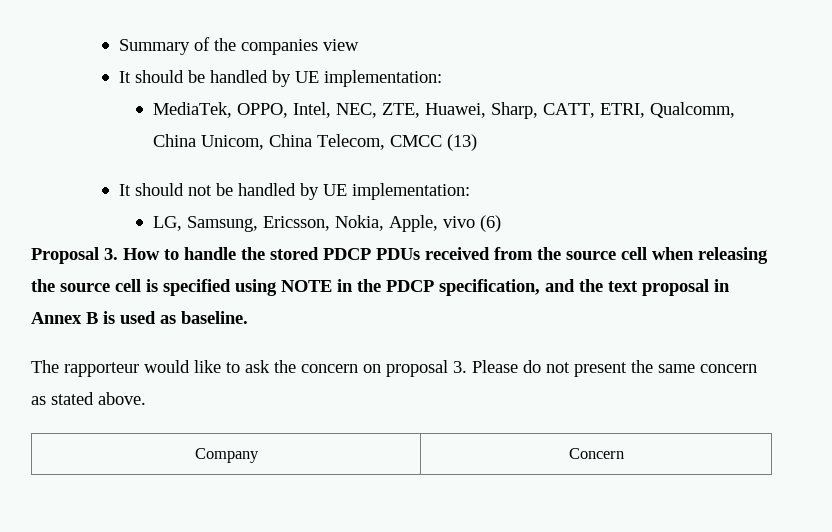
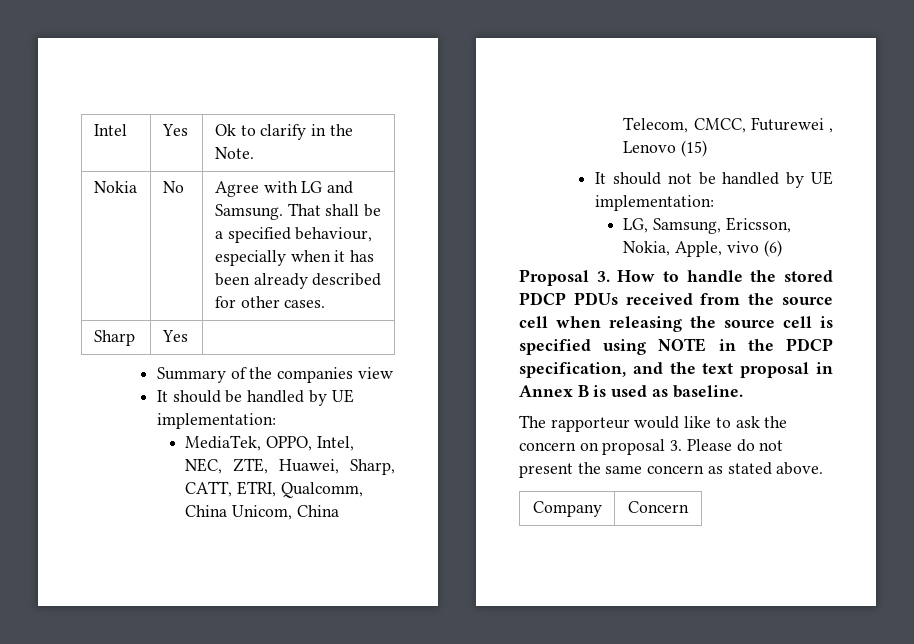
(119, 47) none -> [93,124,127,136] [161,124,188,136] [214,124,353,140] [214,147,254,159] [93,181,137,193] [162,181,184,193] [214,181,354,197] [214,203,382,220] [214,227,373,243] [214,250,375,266] [214,273,382,289] [214,296,326,308] [93,330,135,346] [161,330,188,342] Intel | Yes | Ok to clarify in the Note. // Nokia | No | Agree with LG and Samsung. That shall be a specified behaviour, especially when it has been already described for other cases. // Sharp | Yes | //
[389,134,477,151] CMCC (13) -> [693,117,833,133] [623,140,708,157] CMCC, Futurewei , Lenovo (15)

